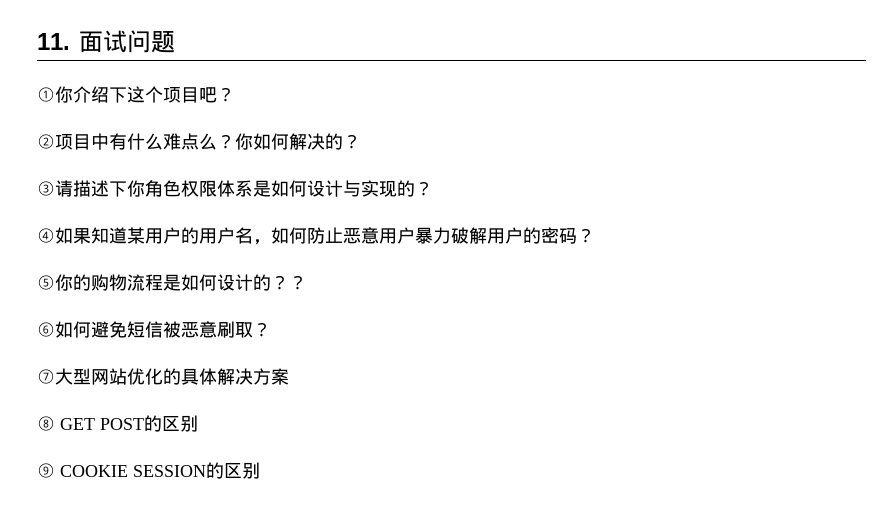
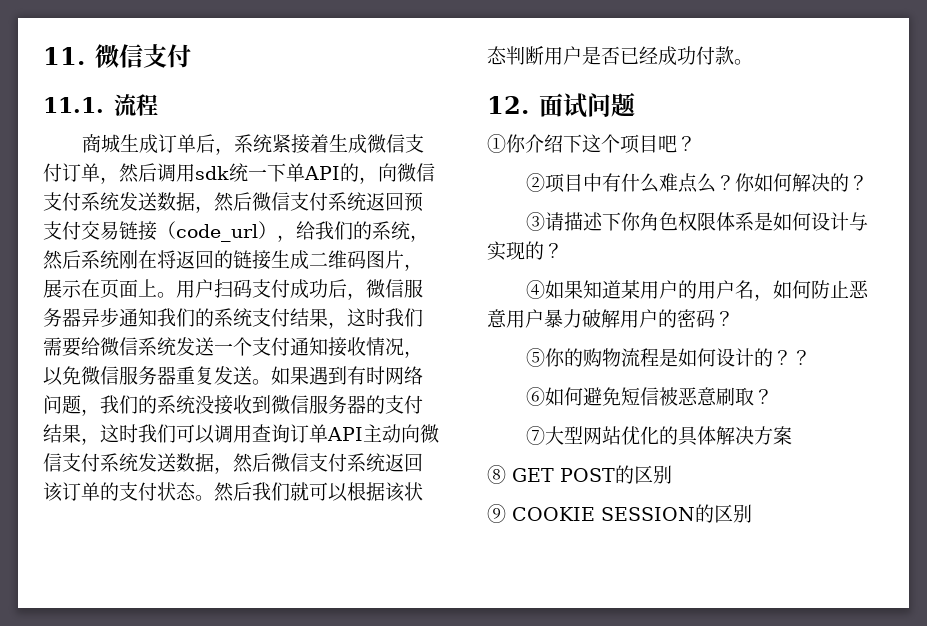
(70, 41) none -> [94,44,191,68] [43,94,158,116] [81,134,424,155] [43,163,435,184] [43,192,423,213] [43,221,429,242] [43,250,423,271] [43,279,423,300] [43,308,423,329] [43,337,423,358] [43,366,423,386] [43,395,423,416] [43,424,439,445] [43,453,423,474] [43,482,423,502] [487,46,753,66] [487,96,529,114] 微信支付 // 11.1.流程 // 商城生成订单后，系统紧接着生成微信支付订单，然后调用sdk统一下单API的，向微信支付系统发送数据，然后微信支付系统返回预支付交易链接（code_url），给我们的系统，然后系统刚在将返回的链接生成二维码图片，展示在页面上。用户扫码支付成功后，微信服务器异步通知我们的系统支付结果，这时我们需要给微信系统发送一个支付通知接收情况，以免微信服务器重复发送。如果遇到有时网络问题，我们的系统没接收到微信服务器的支付结果，这时我们可以调用查询订单API主动向微信支付系统发送数据，然后微信支付系统返回该订单的支付状态。然后我们就可以根据该状态判断用户是否已经成功付款。 // 12.

